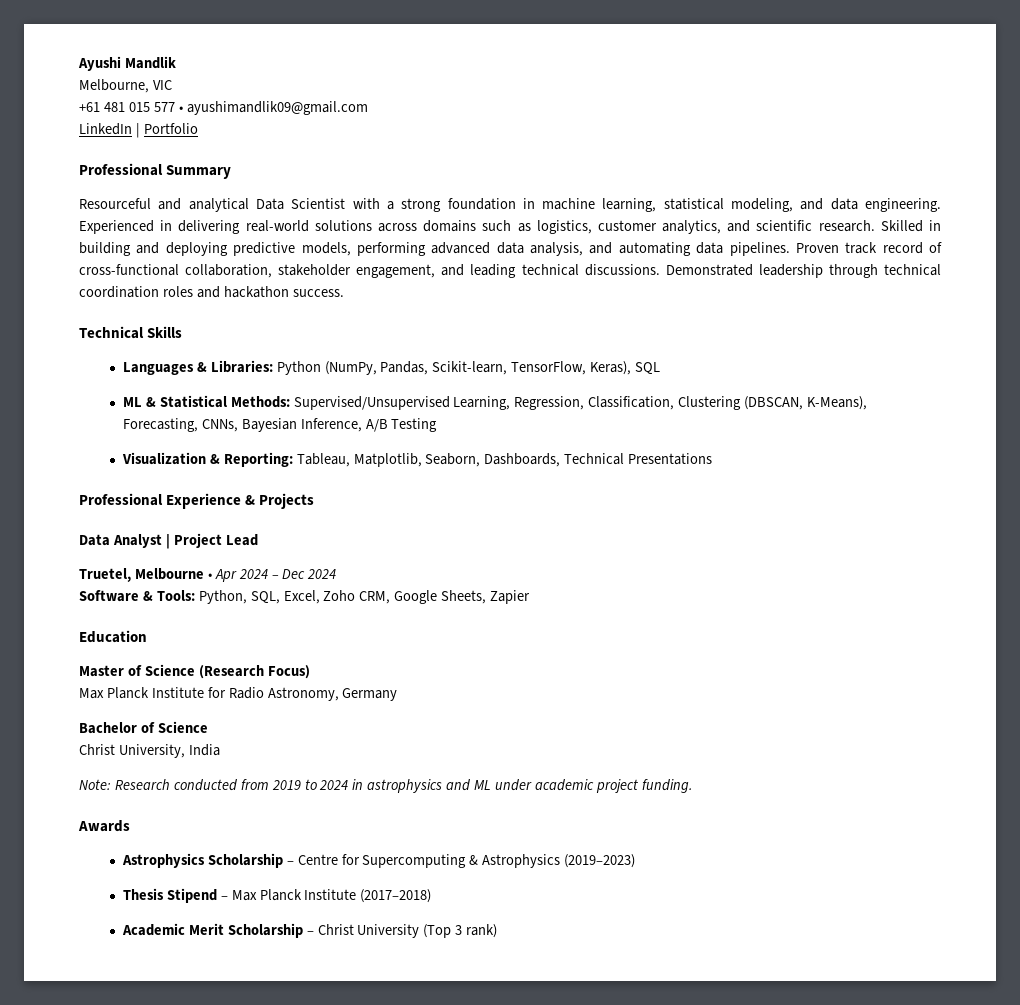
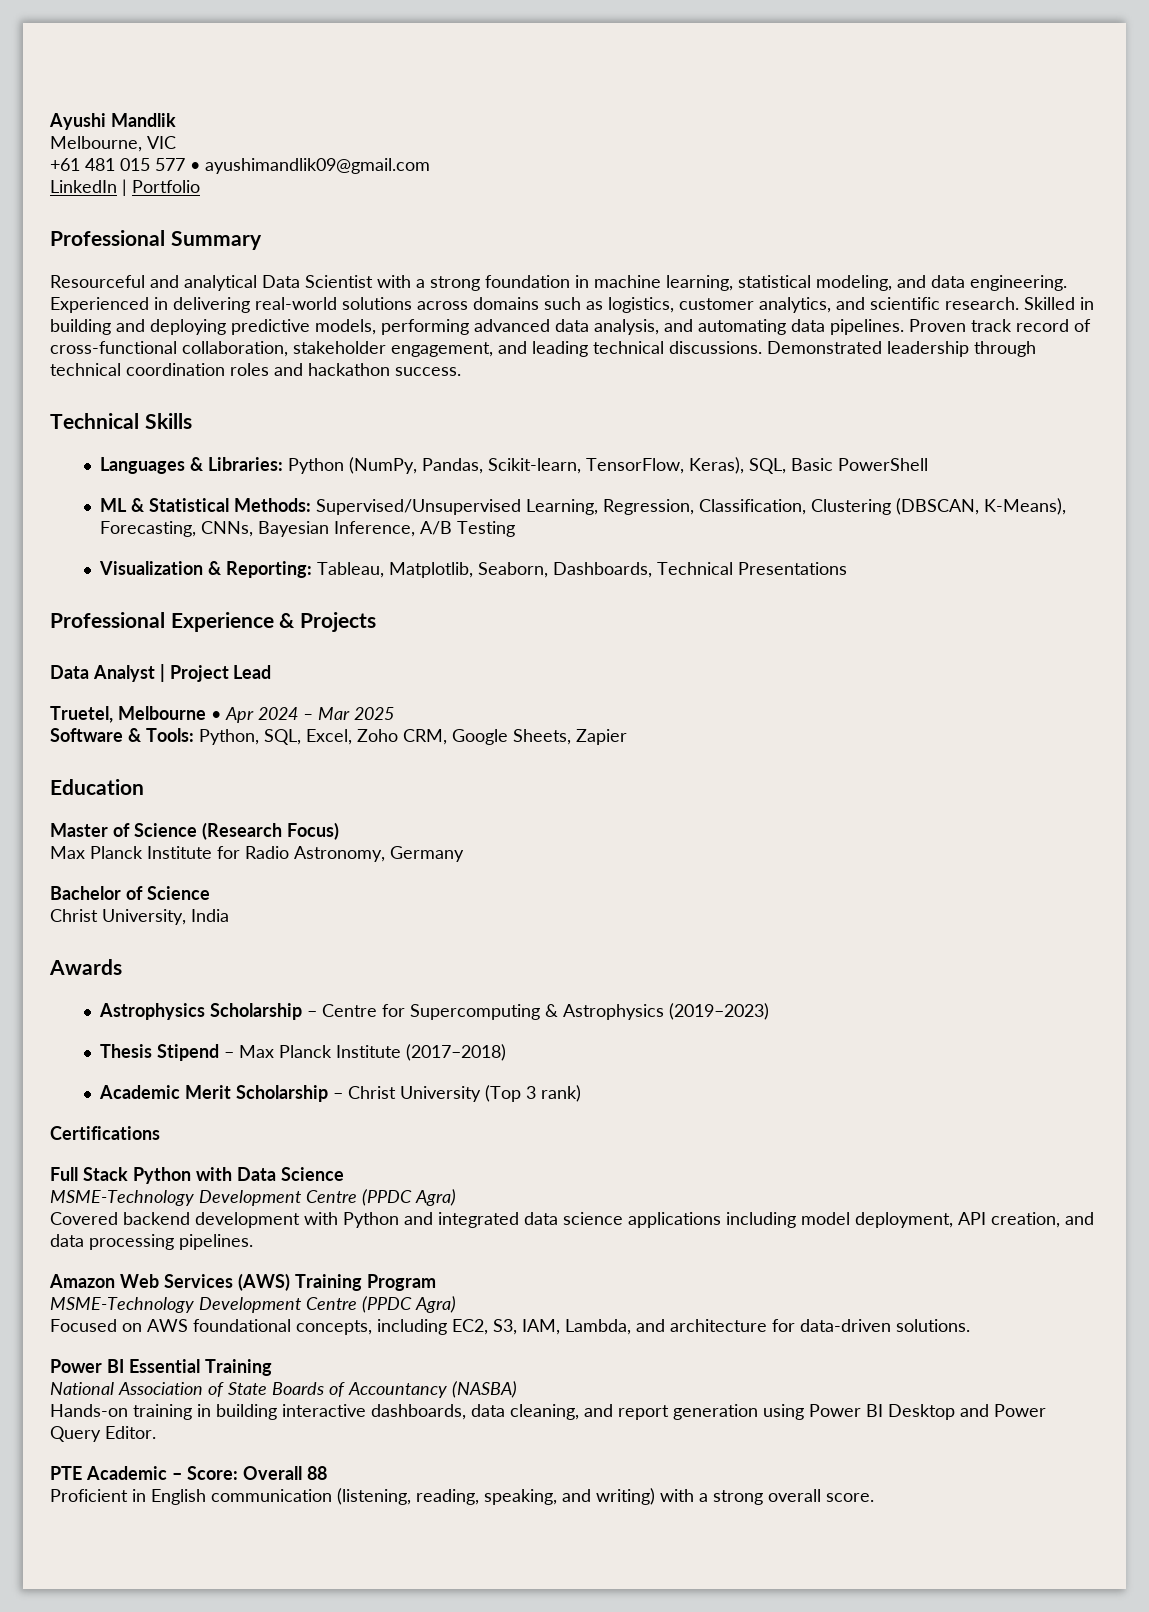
[635,362,661,375] SQL -> [748,458,928,474] SQL, Basic PowerShell
[282,569,337,579] Dec 2024 -> [318,707,394,720] Mar 2025
[79,779,693,793] // Note: Research conducted from 2019 to 2024 in astrophysics and ML under academic project funding. -> (229, 915) none
(498, 931) none -> [50,1126,160,1140] [50,1167,344,1184] [50,1189,456,1206] [50,1212,1094,1228] [50,1234,253,1250] [49,1273,436,1291] [50,1296,456,1313] [50,1319,970,1335] [50,1359,272,1376] [50,1381,517,1398] [50,1404,1046,1420] [50,1426,156,1442] [50,1466,327,1480] [50,1488,874,1505] // Certifications // Full Stack Python with Data Science // MSME-Technology Development Centre (PPDC Agra) // Covered backend development with Python and integrated data science applications including model deployment, API creation, and data processing pipelines. // Amazon Web Services (AWS) Training Program // MSME-Technology Development Centre (PPDC Agra) // Focused on AWS foundational concepts, including EC2, S3, IAM, Lambda, and architecture for data-driven solutions. // Power BI Essential Training // National Association of State Boards of Accountancy (NASBA) // Hands-on training in building interactive dashboards, data cleaning, and report generation using Power BI Desktop and Power Query Editor. // PTE Academic – Score: Overall 88 // Proficient in English communication (listening, reading, speaking, and writing) with a strong overall score.

